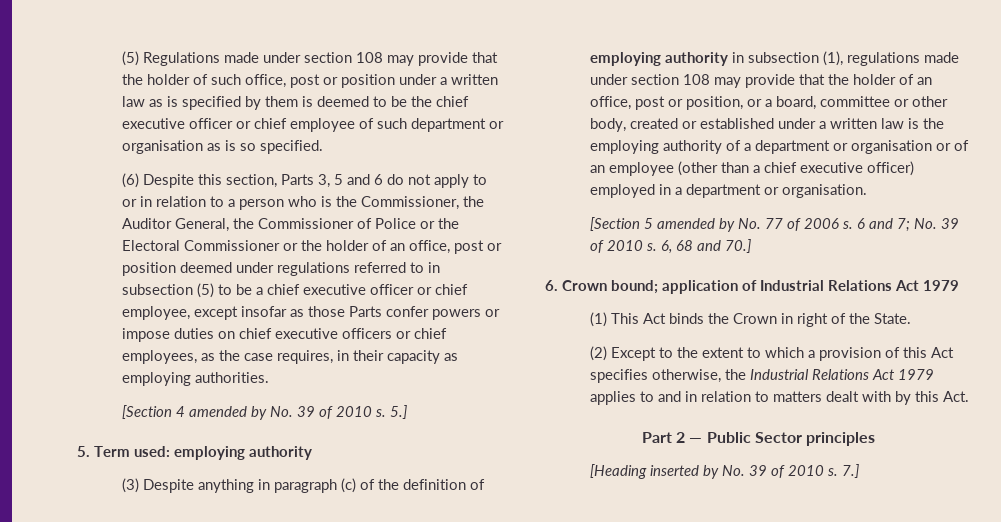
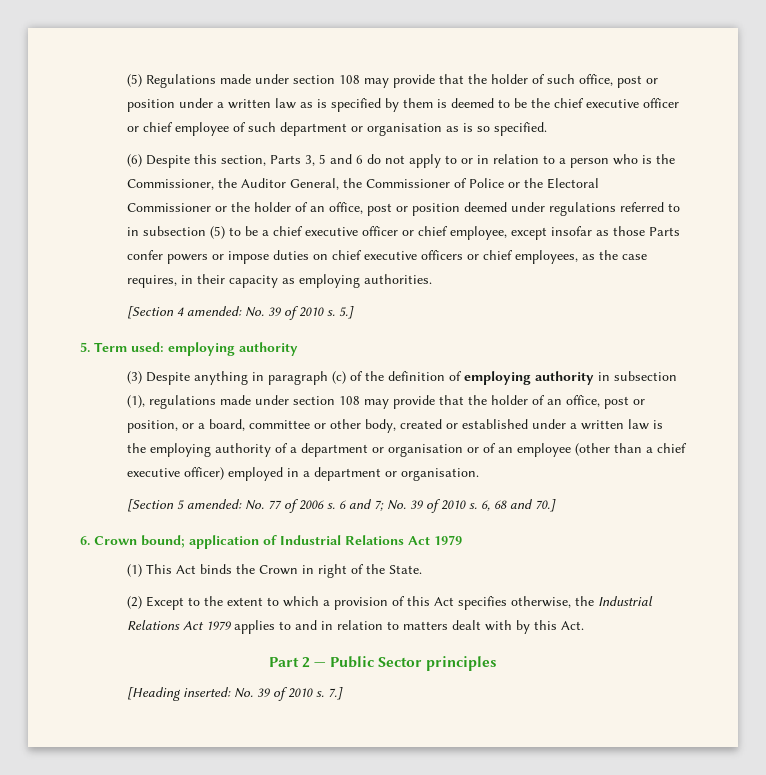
[188,406,267,420] amended by -> [187,306,243,316] amended:
[656,218,735,232] amended by -> [187,499,243,509] amended:
[649,465,719,479] inserted by -> [183,687,232,697] inserted:

